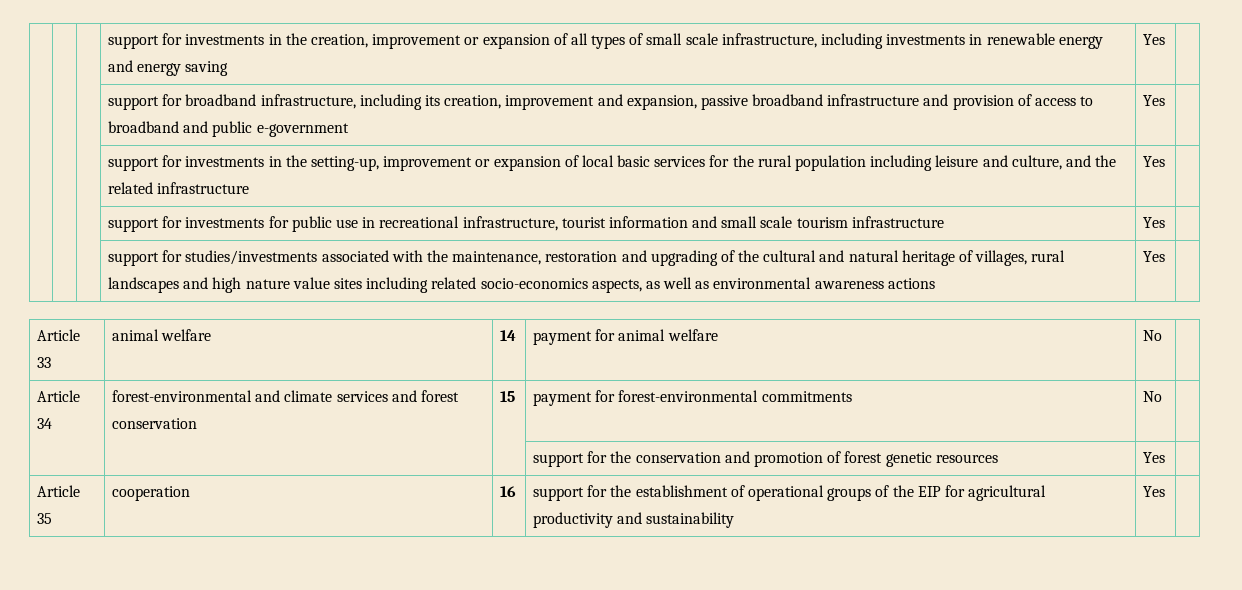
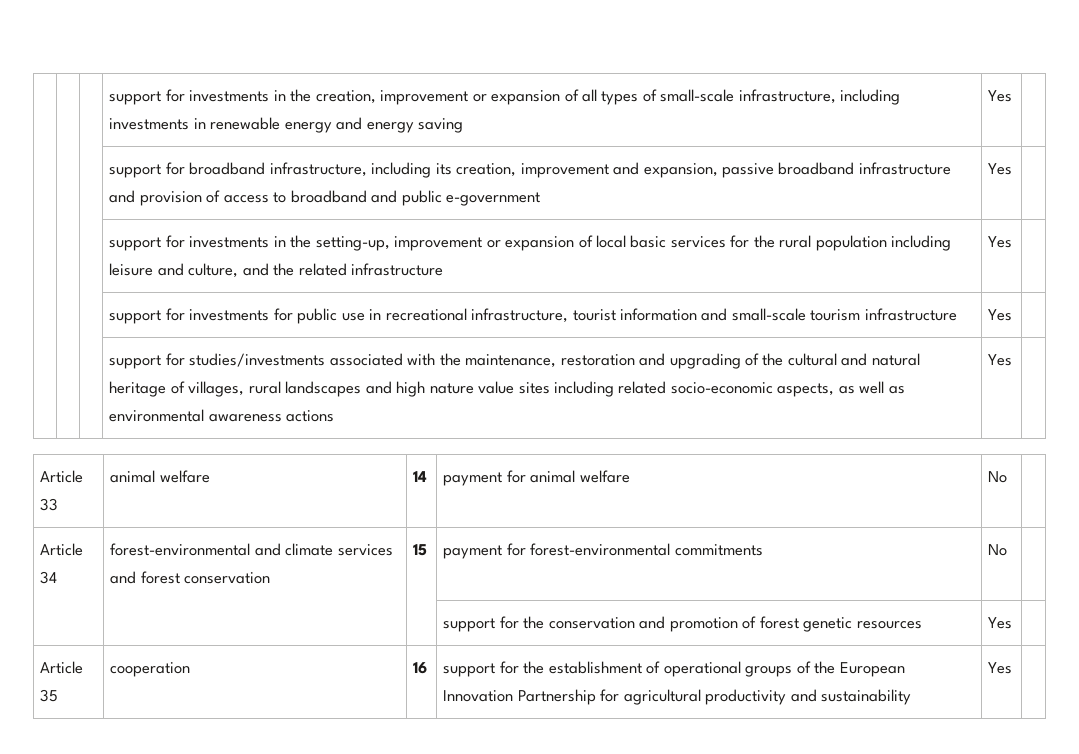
[646,33,718,45] small scale -> [660,89,735,102] small-scale
[721,216,793,228] small scale -> [731,308,806,321] small-scale
[480,278,588,289] socio-economics -> [670,382,773,394] socio-economic
[917,486,941,497] EIP -> [839,662,905,677] [443,689,596,705] European Innovation Partnership

